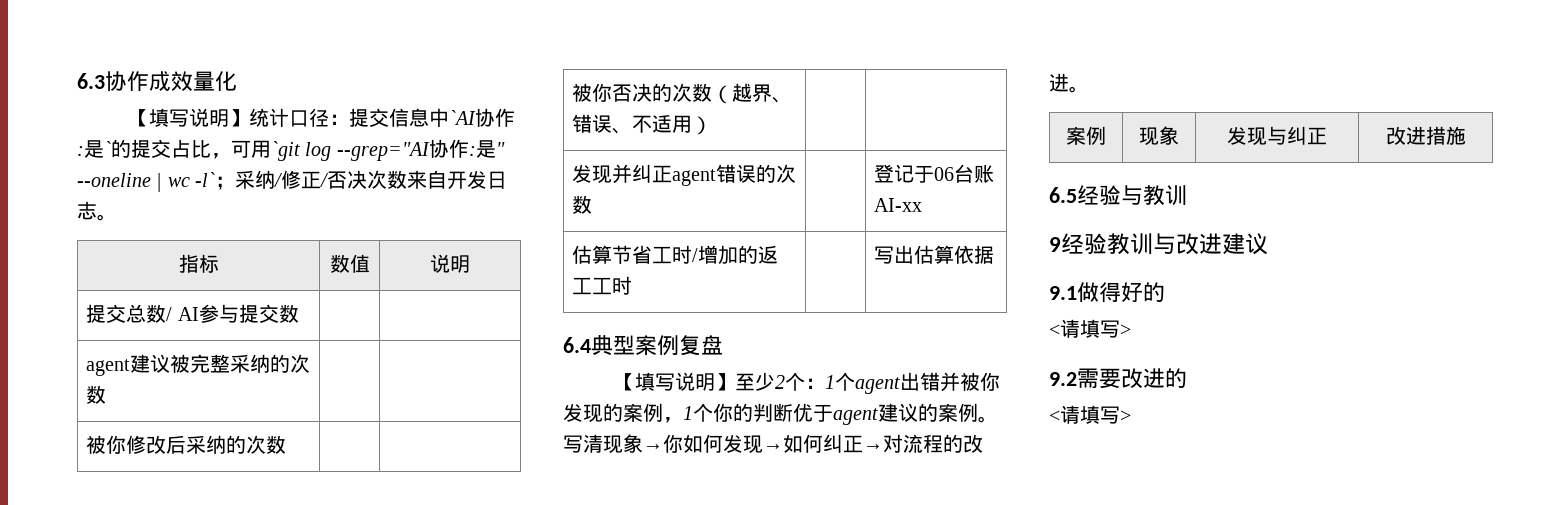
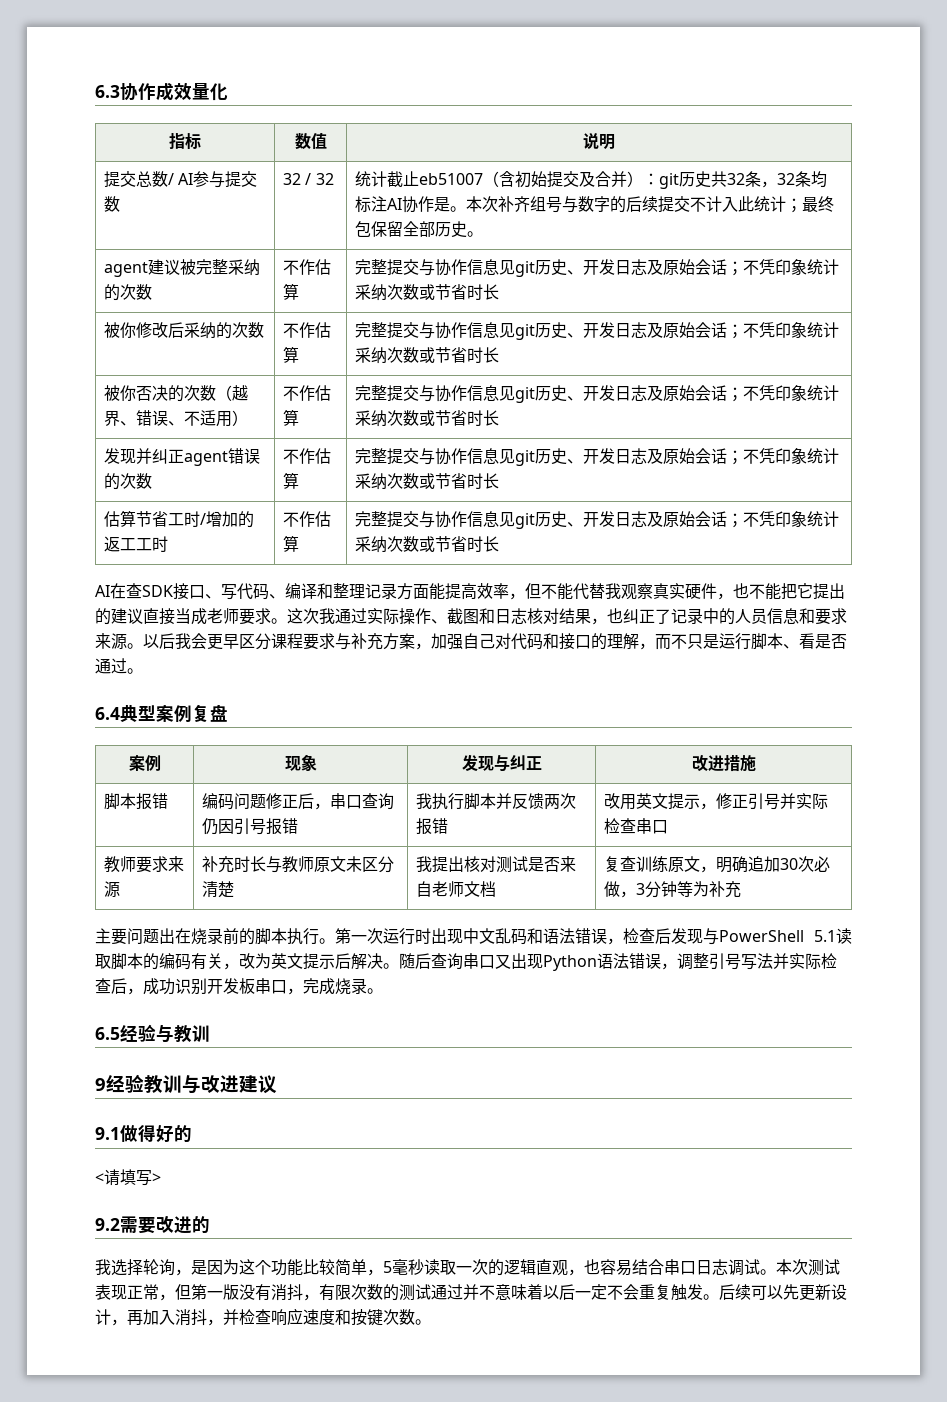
[128,108,515,127] [77,139,505,161] [77,170,508,192] [77,201,117,221] // 【填写说明】统计口径：提交信息中`AI协作:是`的提交占比，可用`git log --grep="AI协作:是" --oneline | wc -l`；采纳/修正/否决次数来自开发日志。 -> (228, 92) none
(299, 313) | -> [283,173,334,185] [355,171,828,189] [355,196,835,213] [355,221,484,238] 32 / 32 | 统计截止eb51007（含初始提交及合并）：git历史共32条，32条均标注AI协作是。本次补齐组号与数字的后续提交不计入此统计；最终包保留全部历史。
(107, 394) | -> [283,259,332,275] [283,283,300,300] [355,259,840,277] [355,284,500,301] 不作估算 | 完整提交与协作信息见git历史、开发日志及原始会话；不凭印象统计采纳次数或节省时长
(287, 444) | -> [283,322,332,338] [283,346,300,363] [355,322,840,340] [355,347,500,364] 不作估算 | 完整提交与协作信息见git历史、开发日志及原始会话；不凭印象统计采纳次数或节省时长
(713, 125) | -> [283,385,332,401] [283,409,300,426] [355,385,840,403] [355,410,500,427] 不作估算 | 完整提交与协作信息见git历史、开发日志及原始会话；不凭印象统计采纳次数或节省时长
[874,164,995,183] [874,198,923,212] | 登记于06台账AI-xx -> [283,448,332,464] [283,472,300,489] [355,448,840,466] [355,473,500,490] 不作估算 | 完整提交与协作信息见git历史、开发日志及原始会话；不凭印象统计采纳次数或节省时长
[874,245,995,264] [563,335,723,356] [614,372,1000,394] [563,403,998,425] [563,434,983,454] [1049,73,1089,93] | 写出估算依据 // 6.4典型案例复盘 // 【填写说明】至少2个：1个agent出错并被你发现的案例，1个你的判断优于agent建议的案例。写清现象→你如何发现→如何纠正→对流程的改进。 -> [283,511,332,527] [283,535,300,552] [355,511,840,529] [355,536,500,553] [95,583,845,600] [95,608,847,625] [95,633,847,650] [95,658,143,674] [95,704,228,722] 不作估算 | 完整提交与协作信息见git历史、开发日志及原始会话；不凭印象统计采纳次数或节省时长 // AI在查SDK接口、写代码、编译和整理记录方面能提高效率，但不能代替我观察真实硬件，也不能把它提出的建议直接当成老师要求。这次我通过实际操作、截图和日志核对结果，也纠正了记录中的人员信息和要求来源。以后我会更早区分课程要求与补充方案，加强自己对代码和接口的理解，而不只是运行脚本、看是否通过。 // 6.4典型案例复盘
(1466, 135) none -> [104,793,169,810] [202,793,395,810] [202,818,299,835] [416,793,577,810] [416,818,449,835] [604,793,829,810] [604,818,669,834] [104,856,185,873] [104,881,121,898] [202,856,395,873] [202,881,235,898] [416,856,577,873] [416,881,497,897] [604,856,831,873] [604,881,742,898] [95,928,852,945] [95,953,837,971] [95,978,383,995] // 脚本报错 | 编码问题修正后，串口查询仍因引号报错 | 我执行脚本并反馈两次报错 | 改用英文提示，修正引号并实际检查串口 // 教师要求来源 | 补充时长与教师原文未区分清楚 | 我提出核对测试是否来自老师文档 | 复查训练原文，明确追加30次必做，3分钟等为补充 // 主要问题出在烧录前的脚本执行。第一次运行时出现中文乱码和语法错误，检查后发现与PowerShell 5.1读取脚本的编码有关，改为英文提示后解决。随后查询串口又出现Python语法错误，调整引号写法并实际检查后，成功识别开发板串口，完成烧录。
[1049,405,1131,424] <请填写> -> [95,1259,840,1276] [95,1284,847,1301] [95,1308,431,1326] 我选择轮询，是因为这个功能比较简单，5毫秒读取一次的逻辑直观，也容易结合串口日志调试。本次测试表现正常，但第一版没有消抖，有限次数的测试通过并不意味着以后一定不会重复触发。后续可以先更新设计，再加入消抖，并检查响应速度和按键次数。

